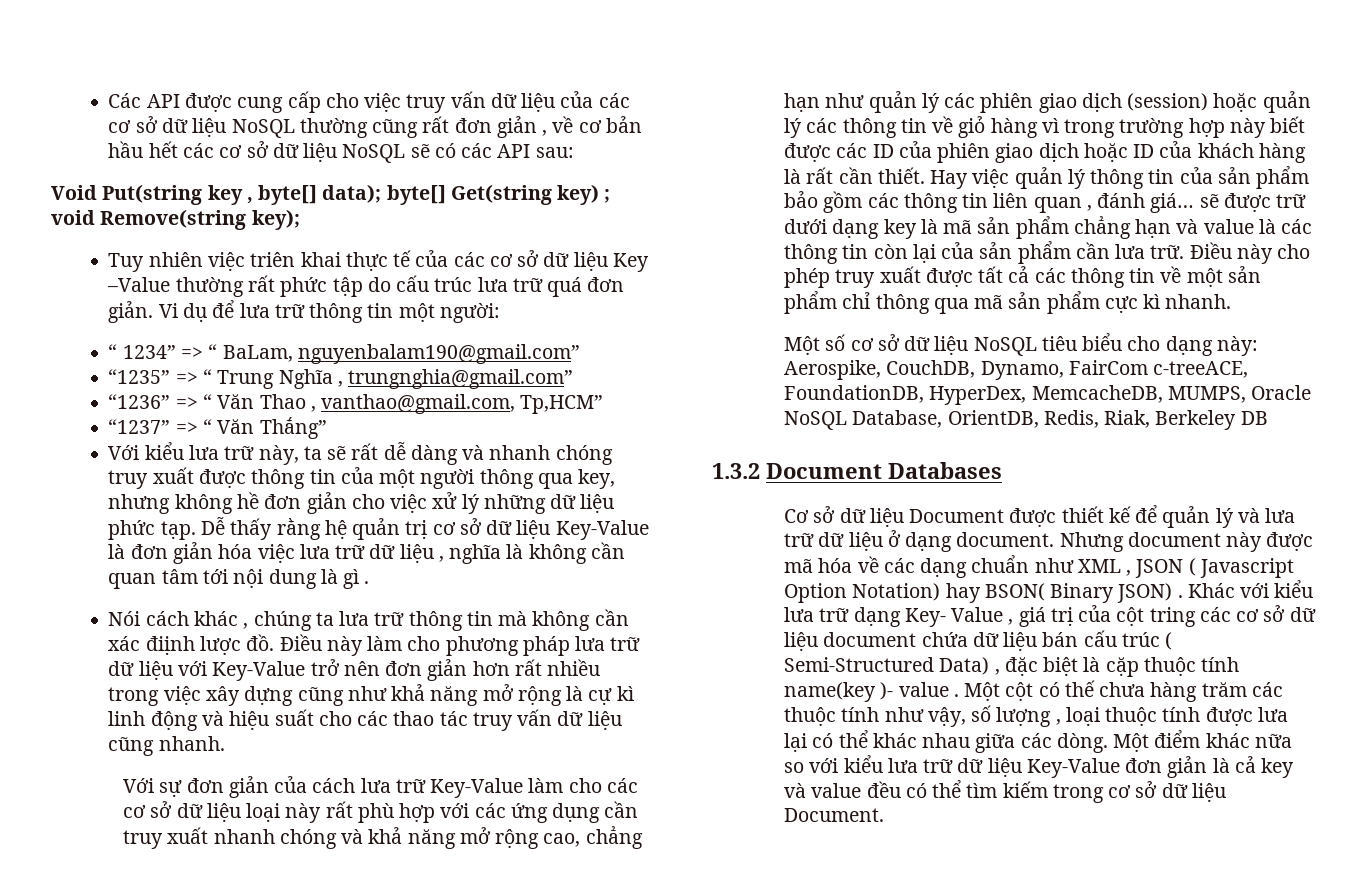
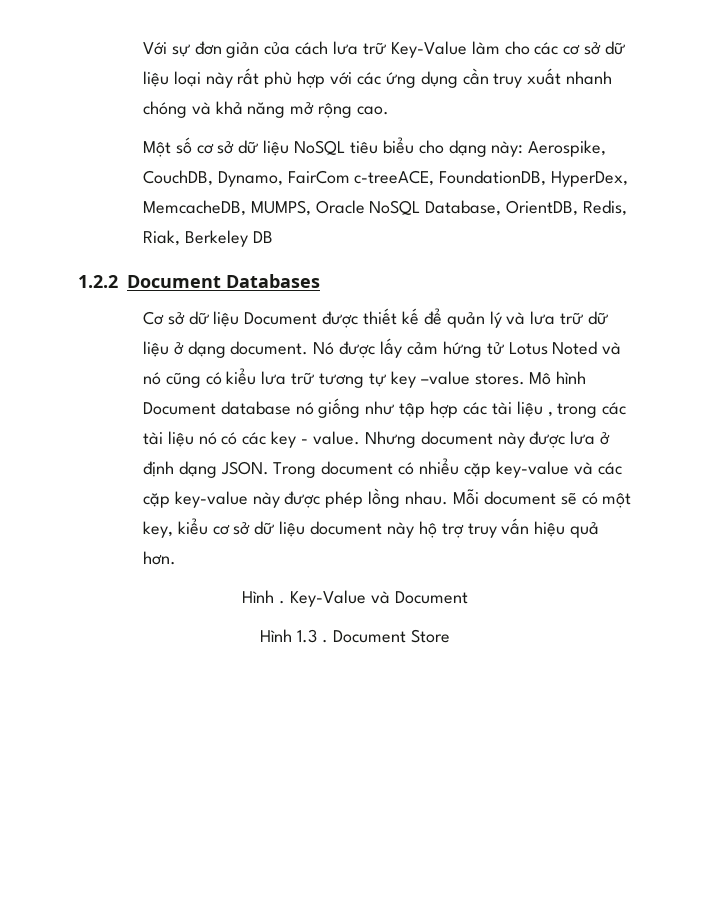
[108,91,630,113] [108,116,642,138] [108,141,574,163] [51,184,611,205] [51,209,300,230] [108,250,649,272] [107,275,625,297] [108,300,500,323] [108,344,580,364] [108,369,574,389] [108,394,604,414] [108,417,327,439] [108,442,613,465] [108,467,616,489] [108,492,615,514] [108,517,649,540] [108,542,625,564] [108,569,370,589] [108,609,629,631] [108,634,641,656] [108,659,601,681] [108,684,634,706] [108,709,622,731] [108,736,225,756] Các API được cung cấp cho việc truy vấn dữ liệu của các cơ sở dữ liệu NoSQL thường cũng rất đơn giản , về cơ bản hầu hết các cơ sở dữ liệu NoSQL sẽ có các API sau: // Void Put(string key , byte[] data); byte[] Get(string key) ; void Remove(string key); // Tuy nhiên việc triên khai thực tế của các cơ sở dữ liệu Key –Value thường rất phức tập do cấu trúc lưa trữ quá đơn giản. Vi dụ để lưa trữ thông tin một người: // “ 1234” => “ BaLam, nguyenbalam190@gmail.com” // “1235” => “ Trung Nghĩa , trungnghia@gmail.com” // “1236” => “ Văn Thao , vanthao@gmail.com, Tp,HCM” // “1237” => “ Văn Thắng” // Với kiểu lưa trữ này, ta sẽ rất dễ dàng và nhanh chóng truy xuất được thông tin của một người thông qua key, nhưng không hề đơn giản cho việc xử lý những dữ liệu phức tạp. Dễ thấy rằng hệ quản trị cơ sở dữ liệu Key-Value là đơn giản hóa việc lưa trữ dữ liệu , nghĩa là không cần quan tâm tới nội dung là gì . // Nói cách khác , chúng ta lưa trữ thông tin mà không cần xác điịnh lược đồ. Điều này làm cho phương pháp lưa trữ dữ liệu với Key-Value trở nên đơn giản hơn rất nhiều trong việc xây dựng cũng như khả năng mở rộng là cự kì linh động và hiệu suất cho các thao tác truy vấn dữ liệu cũng nhanh. // -> (142, 48) none
[543,826,643,849] [783,91,1311,113] [783,116,1306,138] [783,141,1306,163] [783,166,1310,189] [783,191,1307,213] [783,216,1313,239] [783,241,1311,264] [783,266,1261,288] [783,291,1232,314] cao, chẳng hạn như quản lý các phiên giao dịch (session) hoặc quản lý các thông tin về giỏ hàng vì trong trường hợp này biết được các ID của phiên giao dịch hoặc ID của khách hàng là rất cần thiết. Hay việc quản lý thông tin của sản phẩm bảo gồm các thông tin liên quan , đánh giá… sẽ được trữ dưới dạng key là mã sản phẩm chẳng hạn và value là các thông tin còn lại của sản phẩm cần lưa trữ. Điều này cho phép truy xuất được tất cả các thông tin về một sản phẩm chỉ thông qua mã sản phẩm cực kì nhanh. -> [357,106,390,115] cao.
[712,463,760,479] 1.3.2 -> [78,275,118,288] 1.2.2
[1059,532,1314,552] [783,555,1294,578] [783,580,1314,603] [783,605,1231,627] Nhưng document này được mã hóa về các dạng chuẩn như XML , JSON ( Javascript Option Notation) hay BSON( Binary JSON) . Khác với kiểu lưa trữ dạng Key- Value , giá trị của cột tring các -> [313,338,622,358] [142,368,587,388] [142,398,627,418] [142,431,611,448] [142,458,622,478] [142,488,632,508] [142,518,208,538] Nó được lấy cảm hứng tử Lotus Noted và nó cũng có kiểu lưa trữ tương tự key –value stores. Mô hình Document database nó giống như tập hợp các tài liệu , trong các tài liệu nó có các key - value. Nhưng document này được lưa ở định dạng JSON. Trong document có nhiểu cặp key-value và các cặp key-value này được phép lồng nhau. Mỗi document sẽ có một key, kiểu
[921,630,1173,651] [783,657,1240,677] [783,680,1283,702] [783,705,1288,727] [783,730,1292,753] [783,755,1295,778] [783,780,1226,803] [783,808,884,822] chứa dữ liệu bán cấu trúc ( Semi-Structured Data) , đặc biệt là cặp thuộc tính name(key )- value . Một cột có thế chưa hàng trăm các thuộc tính như vậy, số lượng , loại thuộc tính được lưa lại có thể khác nhau giữa các dòng. Một điểm khác nữa so với kiểu lưa trữ dữ liệu Key-Value đơn giản là cả key và value đều có thể tìm kiếm trong cơ sở dữ liệu Document. -> [386,518,600,538] [142,551,176,565] [242,590,468,607] [260,629,450,643] này hộ trợ truy vấn hiệu quả hơn. // Hình . Key-Value và Document // Hình 1.3 . Document Store

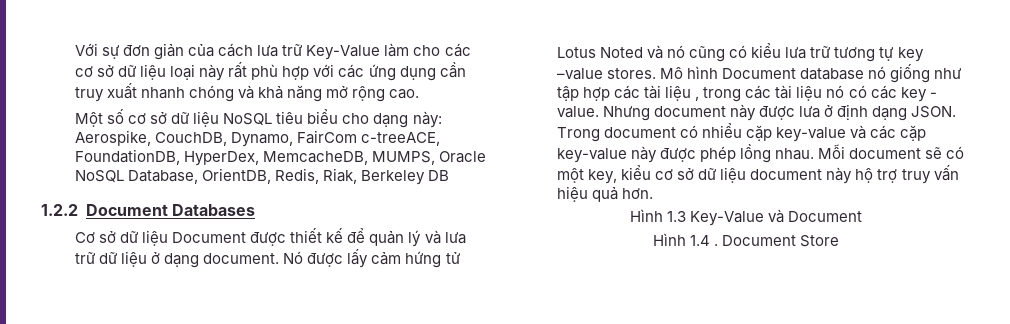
[279,600,286,604] . -> [666,211,686,222] 1.3
[297,629,318,643] 1.3 -> [689,235,710,246] 1.4

